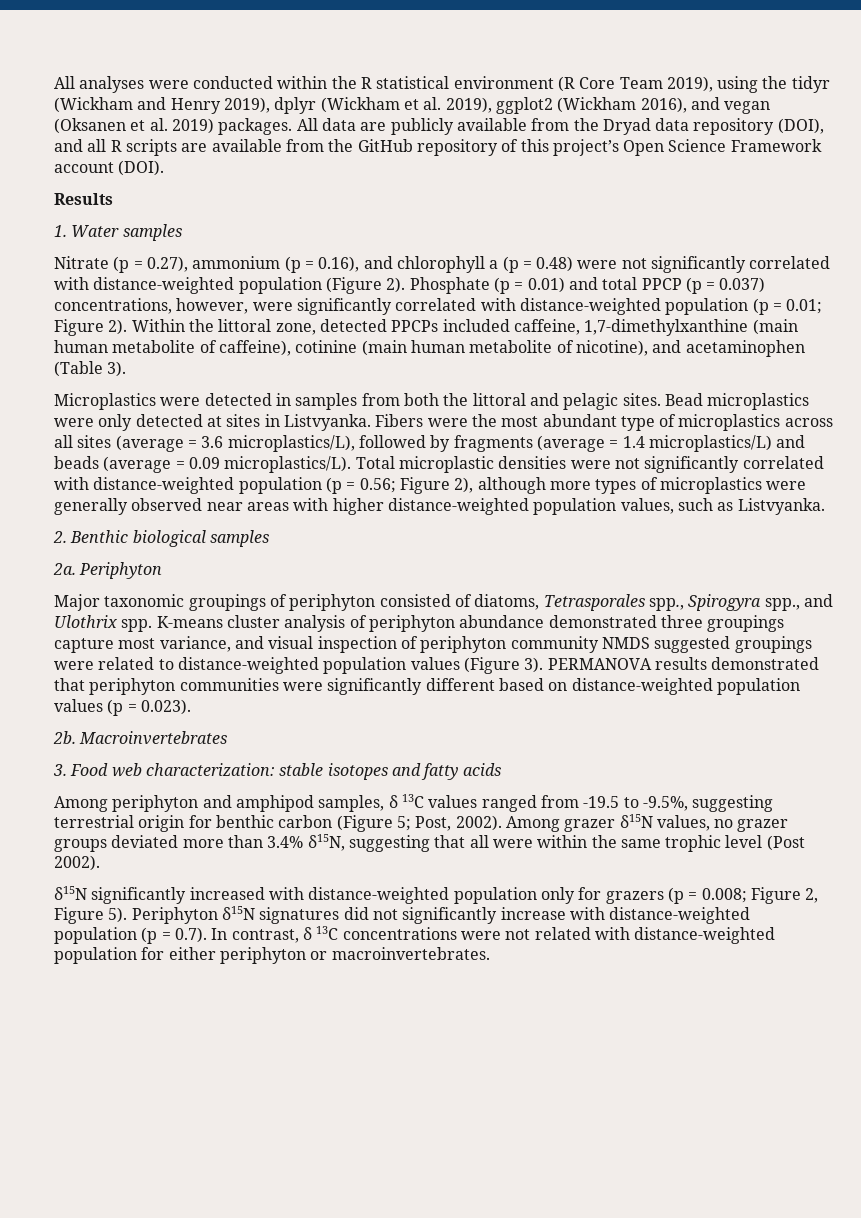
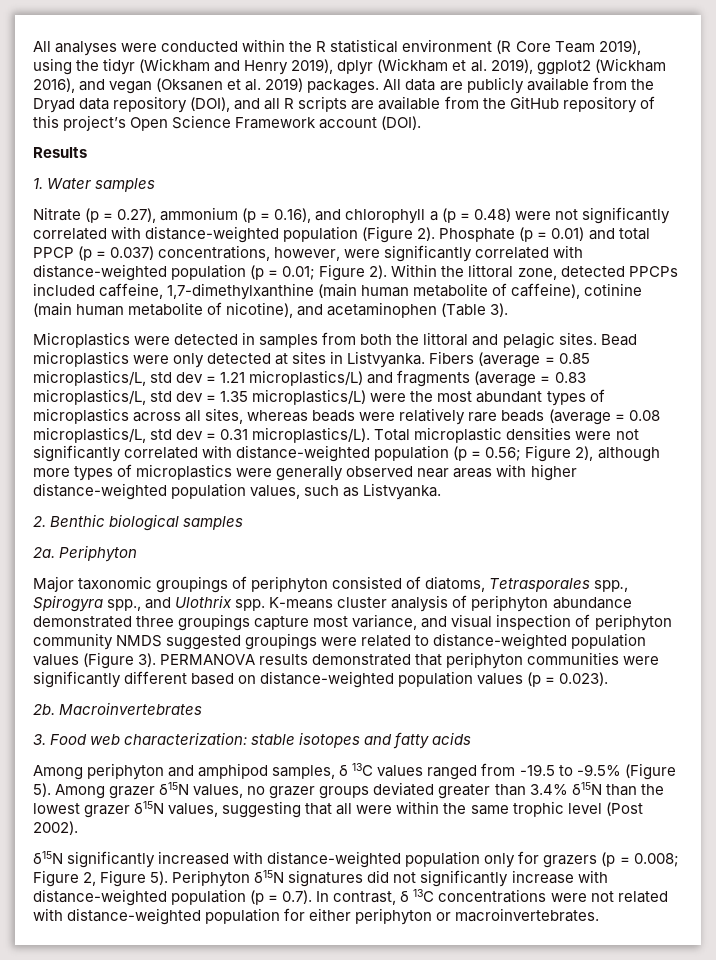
(424, 420) none -> [478,352,590,368] [33,370,586,387] [33,389,367,405] (average = 0.85 microplastics/L, std dev = 1.21 microplastics/L) and fragments (average = 0.83 microplastics/L, std dev = 1.35 microplastics/L)
[620,416,655,431] type -> [546,391,586,406] types
[77,435,806,452] [54,456,220,473] sites (average = 3.6 microplastics/L), followed by fragments (average = 1.4 microplastics/L) and beads (average = 0.09 -> [205,408,660,425] [33,427,249,443] sites, whereas beads were relatively rare beads (average = 0.08 microplastics/L, std dev = 0.31
[642,795,774,812] [54,815,502,832] -9.5%, suggesting terrestrial origin for benthic carbon (Figure 5; Post, 2002). -> [576,763,676,780] [33,783,51,797] -9.5% (Figure 5).
[182,839,224,848] more -> [438,784,491,799] greater
[307,834,345,851] δ15N, -> [571,782,664,796] [33,801,219,818] δ15N than the lowest grazer δ15N values,

